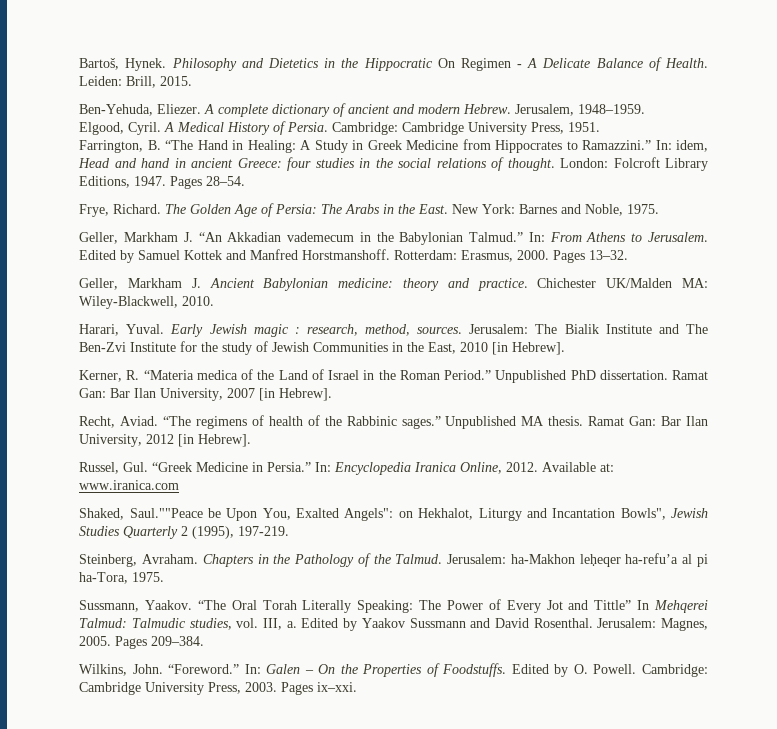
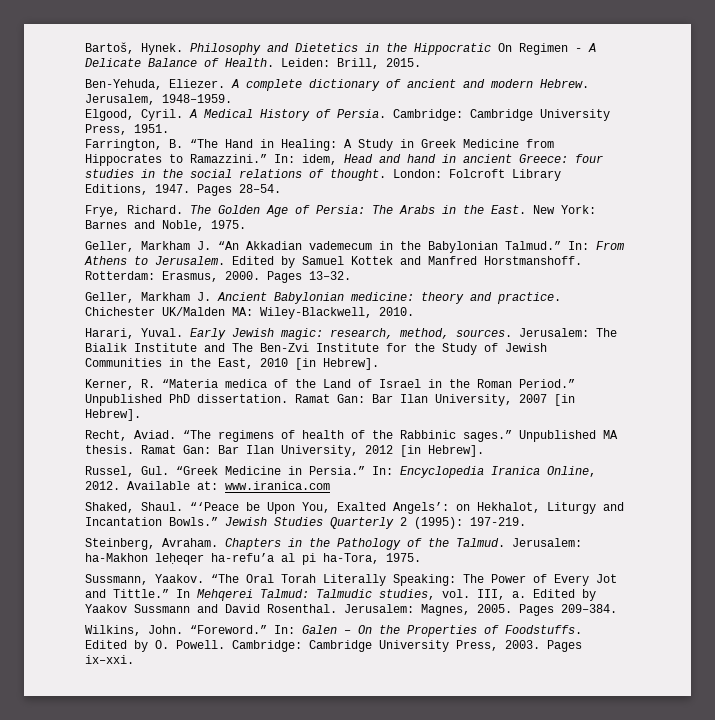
[253,324,300,337] magic : -> [281,328,324,340] magic:
[222,342,253,355] study -> [442,343,478,355] Study
[129,508,203,518] Saul.""Peace -> [141,502,240,511] Shaul. “‘Peace
[344,508,394,521] Angels": -> [393,502,450,514] Angels’:
[620,508,666,520] Bowls", -> [169,517,219,526] Bowls.”
[192,526,235,539] (1995), -> [414,517,464,529] (1995):
[594,600,632,610] Tittle” -> [113,589,170,598] Tittle.”

